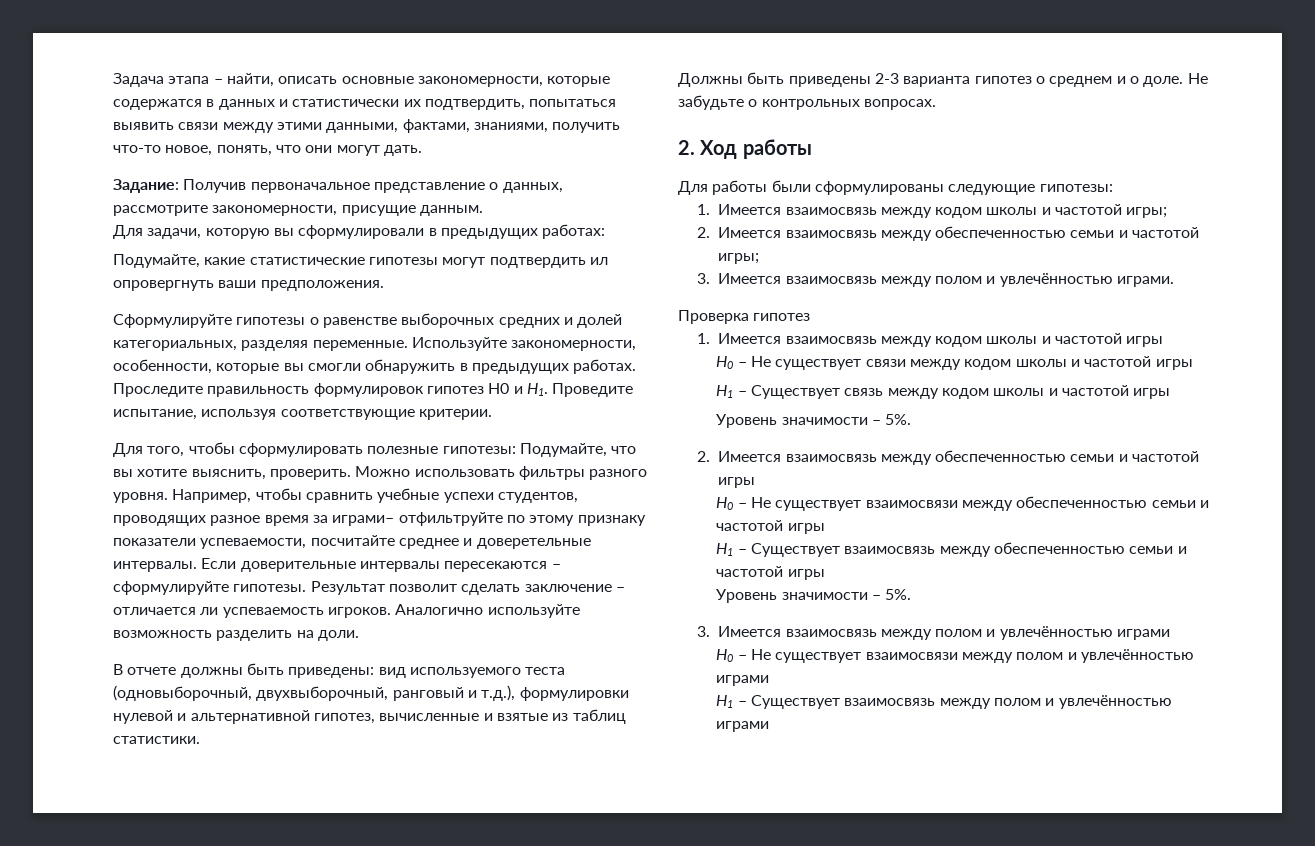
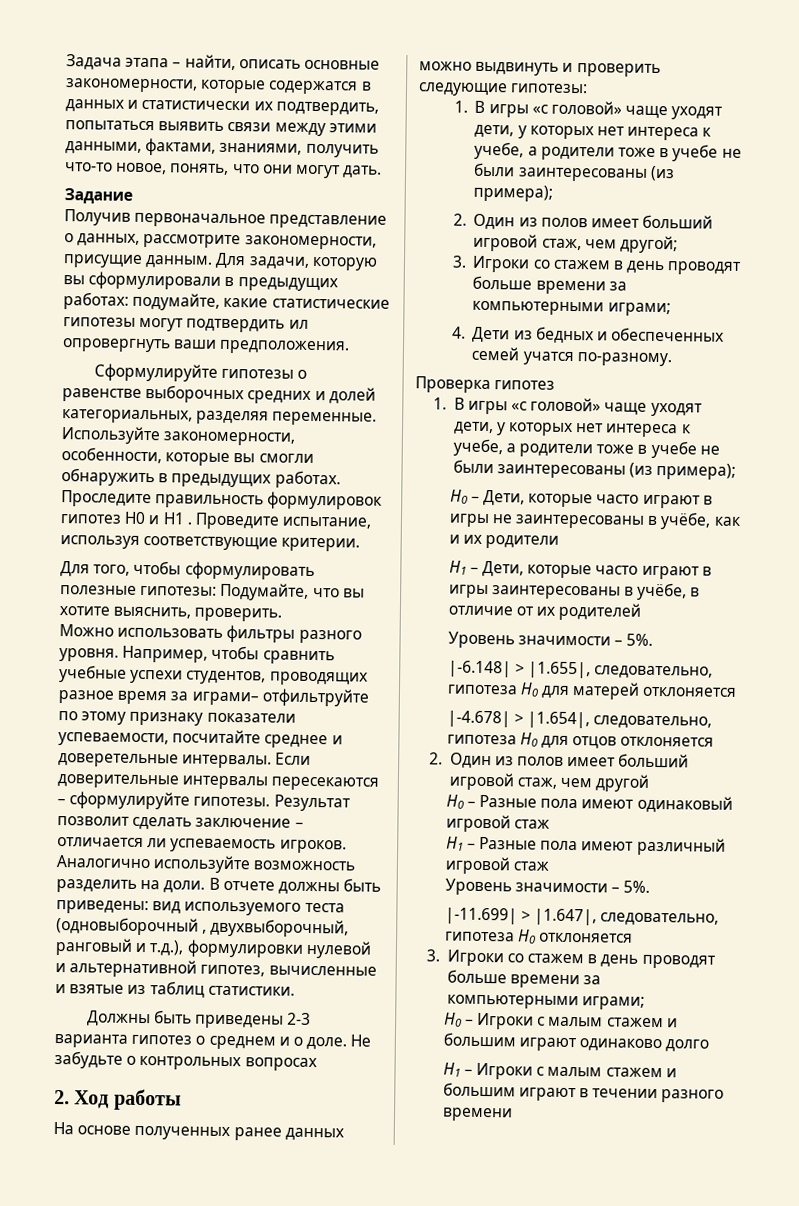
[113,179,179,193] Задание: -> [64,188,133,205] Задание //
(483, 210) // -> (214, 261) none
[113,254,200,268] // Подумайте, -> [132,292,221,311] подумайте,
[526,383,548,396] H1. -> [162,512,192,525] H1 .
(351, 474) none -> (283, 614) //
(359, 635) // -> (206, 886) none
[113,685,252,701] (одновыборочный, -> [56,917,208,936] (одновыборочный ,
[863,99,936,110] вопросах. -> [244,1057,317,1072] вопросах
[678,180,1113,195] [697,204,1168,218] [697,226,1200,241] [718,253,760,264] [697,273,1175,287] [678,310,811,324] [697,333,1164,347] [716,356,1193,370] [716,385,1171,399] [716,414,912,428] [697,450,1200,465] [718,477,756,488] [716,496,1209,511] [716,520,825,534] [716,542,1187,557] [716,566,825,580] [716,589,912,603] [697,626,1171,640] [716,649,1194,663] [716,675,770,686] [716,695,1172,709] [716,721,770,732] Для работы были сформулированы следующие гипотезы: // 1. Имеется взаимосвязь между кодом школы и частотой игры; // 2. Имеется взаимосвязь между обеспеченностью семьи и частотой игры; // 3. Имеется взаимосвязь между полом и увлечённостью играми. // Проверка гипотез // 1. Имеется взаимосвязь между кодом школы и частотой игры // H0 – Не существует связи между кодом школы и частотой игры // H1 – Существует связь между кодом школы и частотой игры // Уровень значимости – 5%. // 2. Имеется взаимосвязь между обеспеченностью семьи и частотой игры // H0 – Не существует взаимосвязи между обеспеченностью семьи и частотой игры // H1 – Существует взаимосвязь между обеспеченностью семьи и частотой игры // Уровень значимости – 5%. // 3. Имеется взаимосвязь между полом и увлечённостью играми // H0 – Не существует взаимосвязи между полом и увлечённостью играми // H1 – Существует взаимосвязь между полом и увлечённостью играми -> [53,1121,344,1141] [419,61,661,78] [418,82,589,97] [453,100,724,120] [474,124,713,141] [474,141,742,162] [474,162,675,182] [473,184,554,202] [452,213,714,230] [473,233,678,254] [451,255,743,275] [472,275,627,295] [472,300,671,317] [451,326,725,344] [471,346,672,367] [415,376,556,394] [432,397,703,417] [452,421,692,438] [452,438,720,459] [452,459,737,480] [449,489,713,509] [448,512,742,530] [448,534,560,549] [448,560,712,580] [448,582,701,601] [447,602,643,621] [447,631,654,649] [447,660,714,679] [446,682,738,700] [446,710,713,729] [446,732,715,749] [428,752,690,769] [448,772,651,792] [445,794,733,813] [445,814,550,833] [445,836,726,856] [444,856,549,875] [444,878,651,896] [444,907,720,926] [444,929,634,944] [425,949,716,969] [446,969,601,989] [446,994,645,1010] [443,1012,678,1030] [442,1032,710,1052] [442,1062,677,1080] [442,1082,725,1103] [441,1107,513,1122] На основе полученных ранее данных можно выдвинуть и проверить следующие гипотезы: // 1. В игры «с головой» чаще уходят дети, у которых нет интереса к учебе, а родители тоже в учебе не были заинтересованы (из примера); // 2. Один из полов имеет больший игровой стаж, чем другой; // 3. Игроки со стажем в день проводят больше времени за компьютерными играми; // 4. Дети из бедных и обеспеченных семей учатся по-разному. // Проверка гипотез // 1. В игры «с головой» чаще уходят дети, у которых нет интереса к учебе, а родители тоже в учебе не были заинтересованы (из примера); // H0 – Дети, которые часто играют в игры не заинтересованы в учёбе, как и их родители // H1 – Дети, которые часто играют в игры заинтересованы в учёбе, в отличие от их родителей // Уровень значимости – 5%. // |-6.148| > |1.655|, следовательно, гипотеза H0 для матерей отклоняется // |-4.678| > |1.654|, следовательно, гипотеза H0 для отцов отклоняется // 2. Один из полов имеет больший игровой стаж, чем другой // H0 – Разные пола имеют одинаковый игровой стаж // H1 – Разные пола имеют различный игровой стаж // Уровень значимости – 5%. // |-11.699| > |1.647|, следовательно, гипотеза H0 отклоняется // 3. Игроки со стажем в день проводят больше времени за компьютерными играми; // H0 – Игроки с малым стажем и большим играют одинаково долго // H1 – Игроки с малым стажем и большим играют в течении разного времени

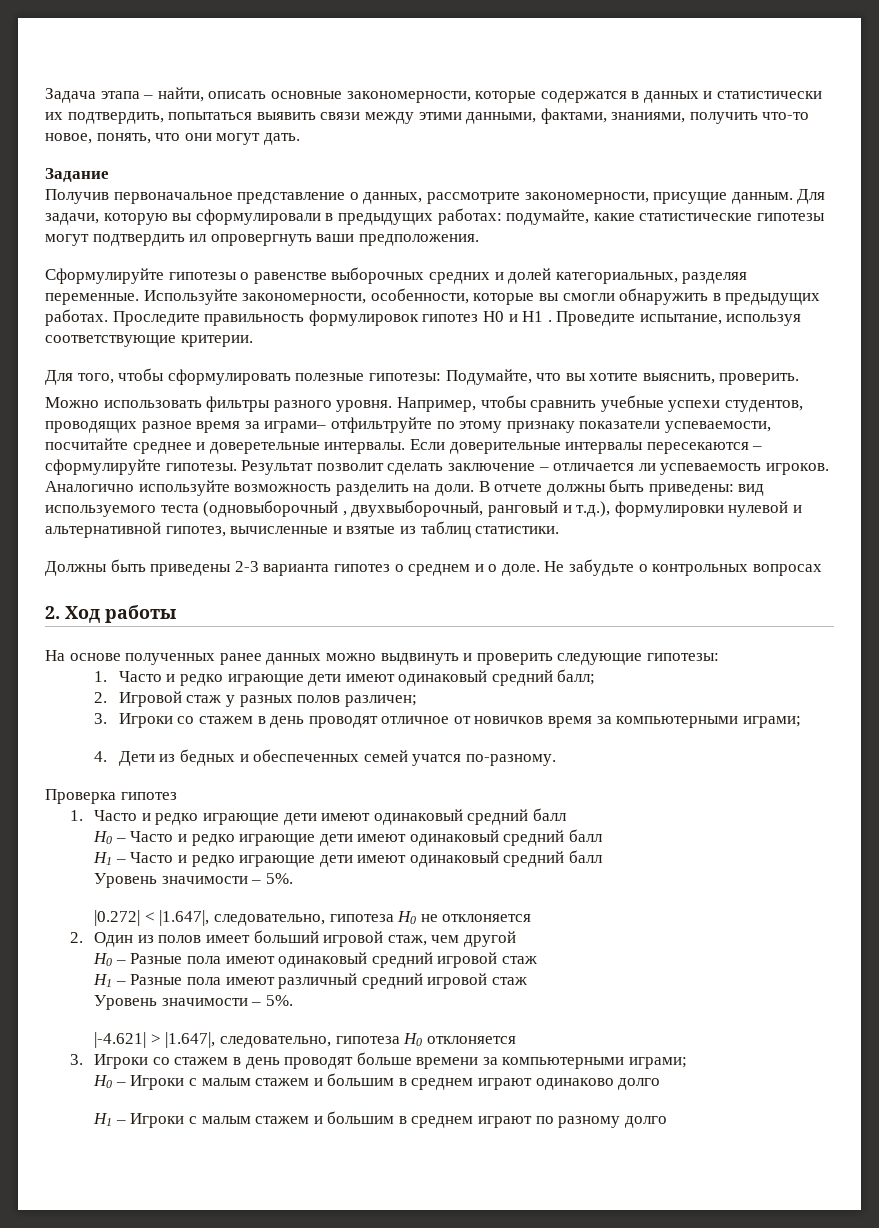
[474,100,724,120] [474,124,713,141] [474,141,742,162] [474,162,675,182] [473,184,554,202] [452,213,714,230] [473,233,678,254] [451,255,743,275] [472,275,606,295] В игры «с головой» чаще уходят дети, у которых нет интереса к учебе, а родители тоже в учебе не были заинтересованы (из примера); // 2. Один из полов имеет больший игровой стаж, чем другой; // 3. Игроки со стажем в день проводят больше времени -> [118,669,596,686] [94,691,417,707] [94,713,593,728] Часто и редко играющие дети имеют одинаковый средний балл; // 2. Игровой стаж у разных полов различен; // 3. Игроки со стажем в день проводят отличное от новичков время
[453,397,703,417] [452,421,692,438] [452,438,720,459] [452,459,737,480] [449,489,713,509] [448,512,742,530] [448,534,560,549] [448,560,712,580] [448,582,701,601] [447,602,643,621] [447,631,654,649] [447,660,714,679] [446,682,738,700] [446,710,713,729] [446,732,618,749] В игры «с головой» чаще уходят дети, у которых нет интереса к учебе, а родители тоже в учебе не были заинтересованы (из примера); // H0 – Дети, которые часто играют в игры не заинтересованы в учёбе, как и их родители // H1 – Дети, которые часто играют в игры заинтересованы в учёбе, в отличие от их родителей // Уровень значимости – 5%. // |-6.148| > |1.655|, следовательно, гипотеза H0 для матерей отклоняется // |-4.678| > |1.654|, следовательно, гипотеза H0 для отцов -> [94,808,567,825] [93,829,604,846] [93,850,604,867] [94,873,293,888] [94,910,438,926] Часто и редко играющие дети имеют одинаковый средний балл // H0 – Часто и редко играющие дети имеют одинаковый средний балл // H1 – Часто и редко играющие дети имеют одинаковый средний балл // Уровень значимости – 5%. // |0.272| < |1.647|, следовательно, гипотеза H0 не
(733, 804) none -> [371,952,433,968] средний
(726, 846) none -> [361,973,423,989] средний
[444,907,518,925] |-11.699| -> [94,1032,147,1048] |-4.621|
(516, 1039) none -> [398,1078,474,1090] в среднем
[518,1087,725,1103] [441,1107,513,1122] играют в течении разного времени -> [398,1116,667,1128] в среднем играют по разному долго

